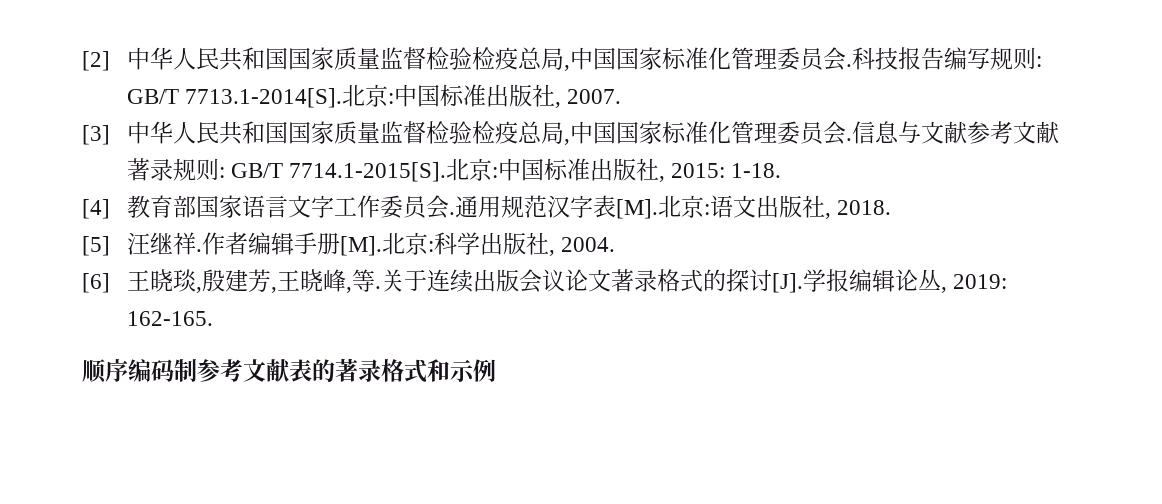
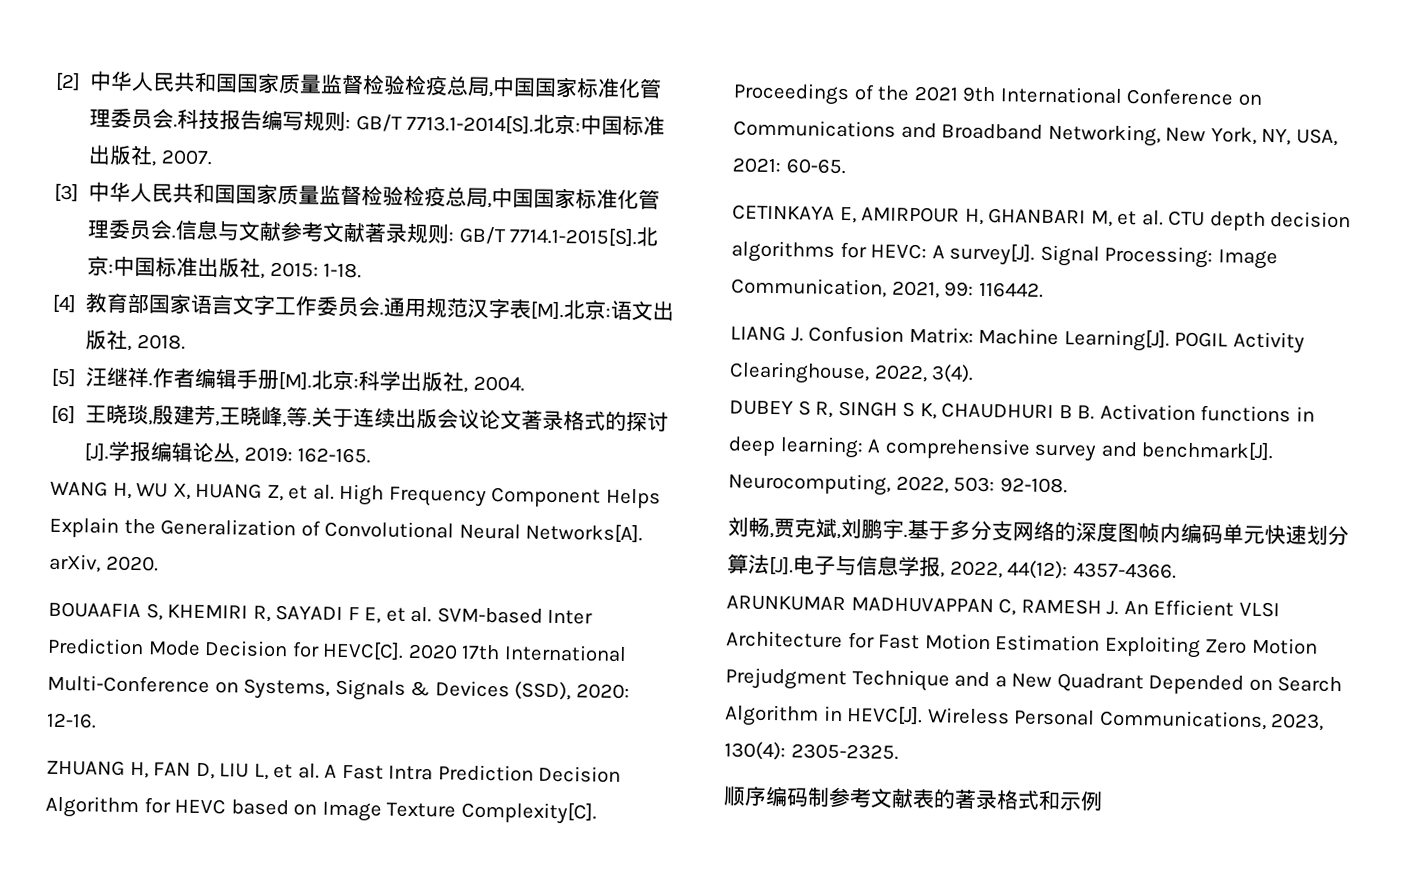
(213, 318) none -> [50,480,661,509] [49,516,644,544] [49,553,159,573] [48,601,594,625] [47,637,627,662] [47,674,630,701] [46,712,97,729] [46,759,622,783] [45,795,597,825] [733,82,1262,106] [733,119,1338,147] [732,157,846,175] [732,204,1352,231] [731,240,1278,270] [731,277,1044,299] [730,325,1305,354] [729,361,975,385] [729,400,1315,423] [728,436,1275,462] [728,472,1068,496] [727,516,1349,546] [727,553,1177,580] [726,595,1280,618] [726,630,1318,659] [725,667,1343,695] [724,704,1325,731] [724,741,899,761] // WANG H, WU X, HUANG Z, et al. High Frequency Component Helps Explain the Generalization of Convolutional Neural Networks[A]. arXiv, 2020. // BOUAAFIA S, KHEMIRI R, SAYADI F E, et al. SVM-based Inter Prediction Mode Decision for HEVC[C]. 2020 17th International Multi-Conference on Systems, Signals & Devices (SSD), 2020: 12-16. // ZHUANG H, FAN D, LIU L, et al. A Fast Intra Prediction Decision Algorithm for HEVC based on Image Texture Complexity[C]. Proceedings of the 2021 9th International Conference on Communications and Broadband Networking, New York, NY, USA, 2021: 60-65. // CETINKAYA E, AMIRPOUR H, GHANBARI M, et al. CTU depth decision algorithms for HEVC: A survey[J]. Signal Processing: Image Communication, 2021, 99: 116442. // LIANG J. Confusion Matrix: Machine Learning[J]. POGIL Activity Clearinghouse, 2022, 3(4). // DUBEY S R, SINGH S K, CHAUDHURI B B. Activation functions in deep learning: A comprehensive survey and benchmark[J]. Neurocomputing, 2022, 503: 92-108. // 刘畅,贾克斌,刘鹏宇.基于多分支网络的深度图帧内编码单元快速划分算法[J].电子与信息学报, 2022, 44(12): 4357-4366. // ARUNKUMAR MADHUVAPPAN C, RAMESH J. An Efficient VLSI Architecture for Fast Motion Estimation Exploiting Zero Motion Prejudgment Technique and a New Quadrant Depended on Search Algorithm in HEVC[J]. Wireless Personal Communications, 2023, 130(4): 2305-2325.

